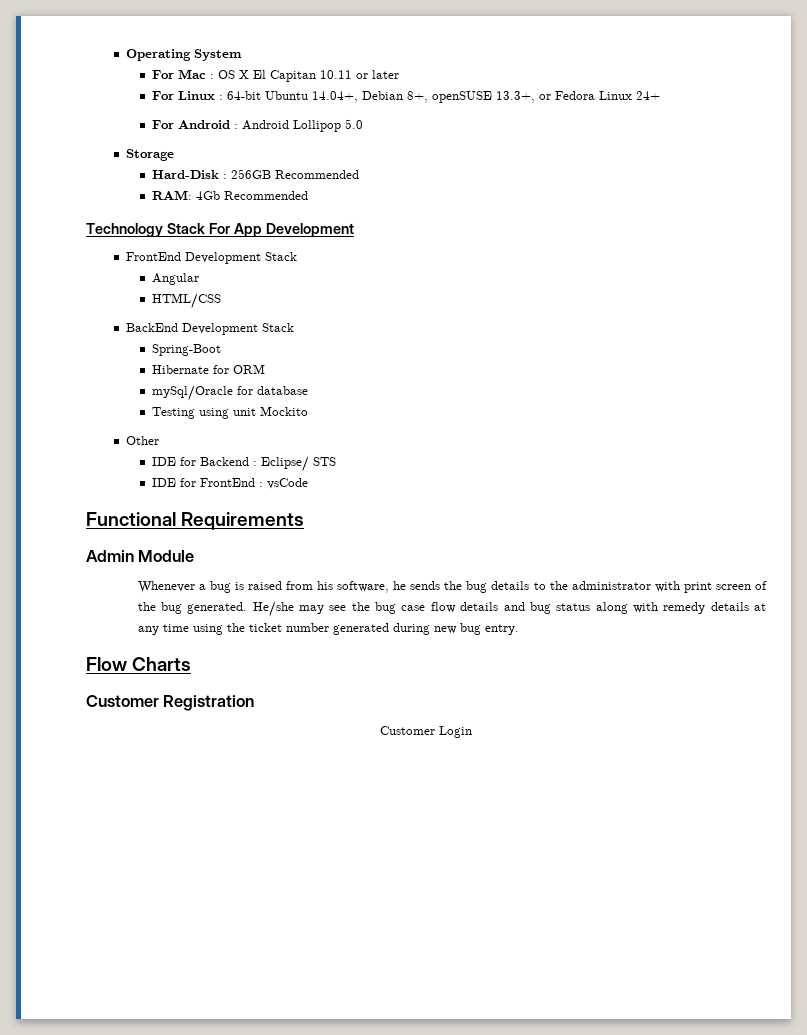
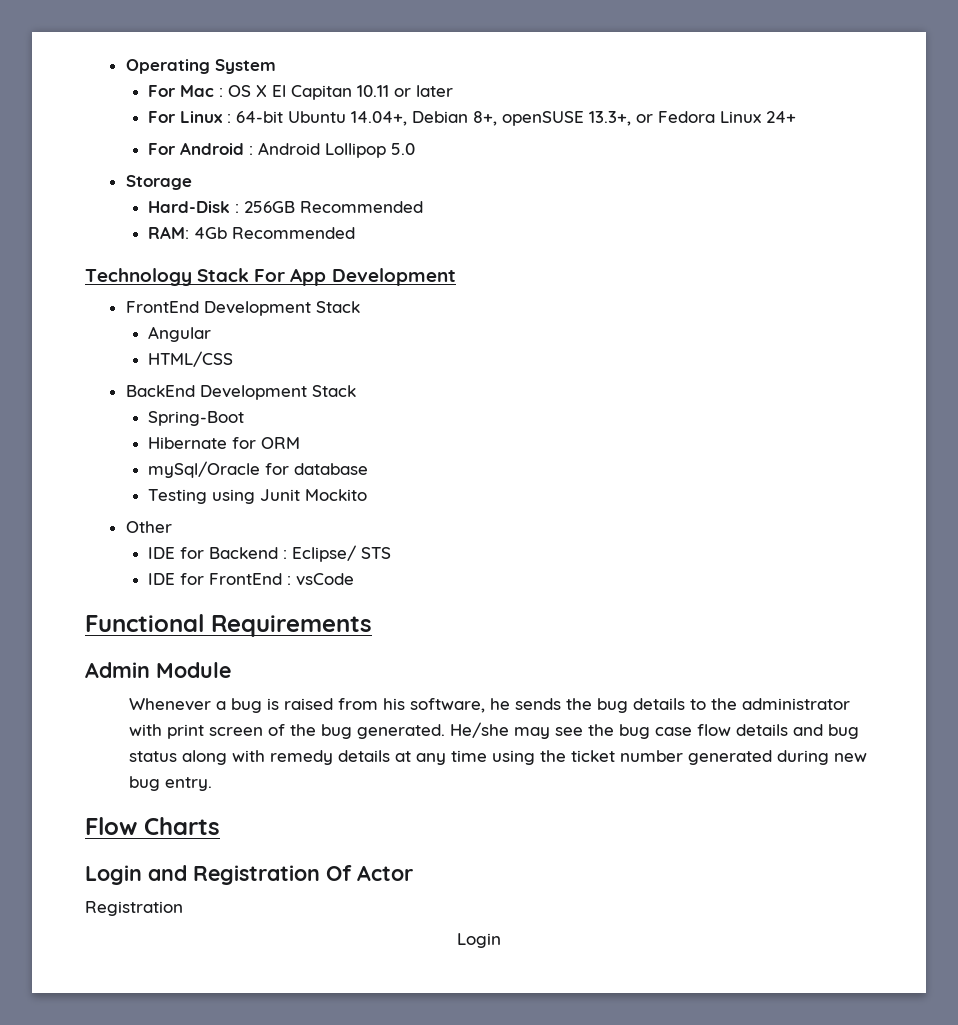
[232,408,256,416] unit -> [259,489,300,501] Junit
[86,695,159,707] Customer -> [85,865,413,885] Login and Registration Of Actor //
[380,726,435,735] Customer -> (183, 908) none

